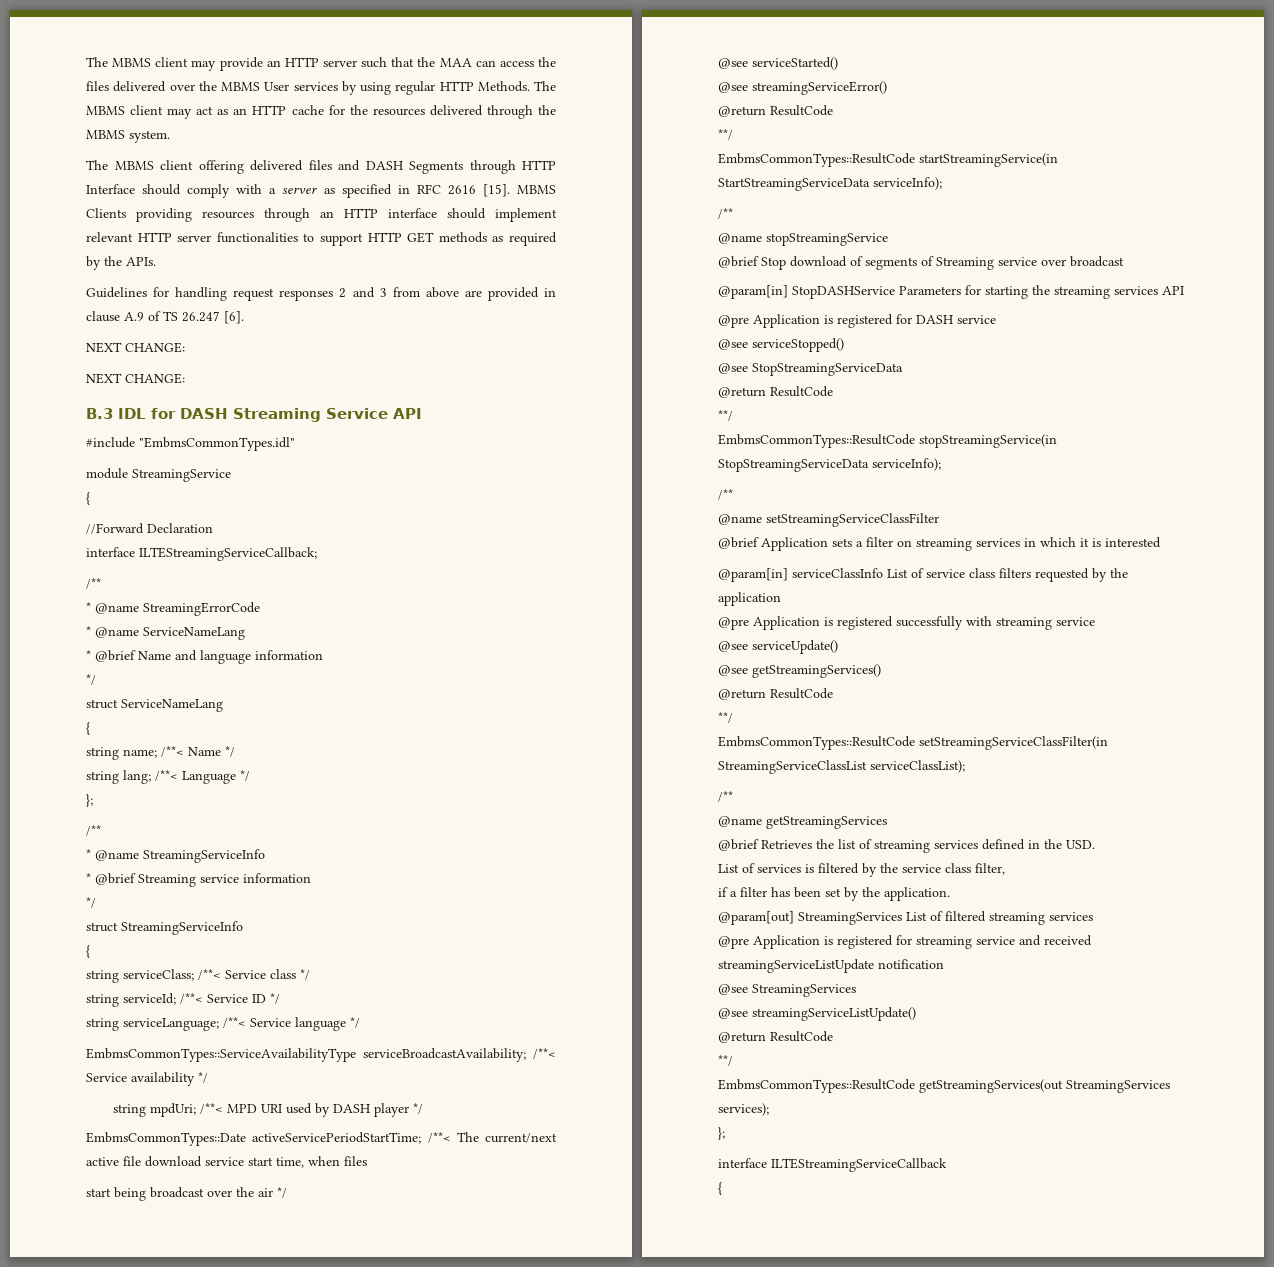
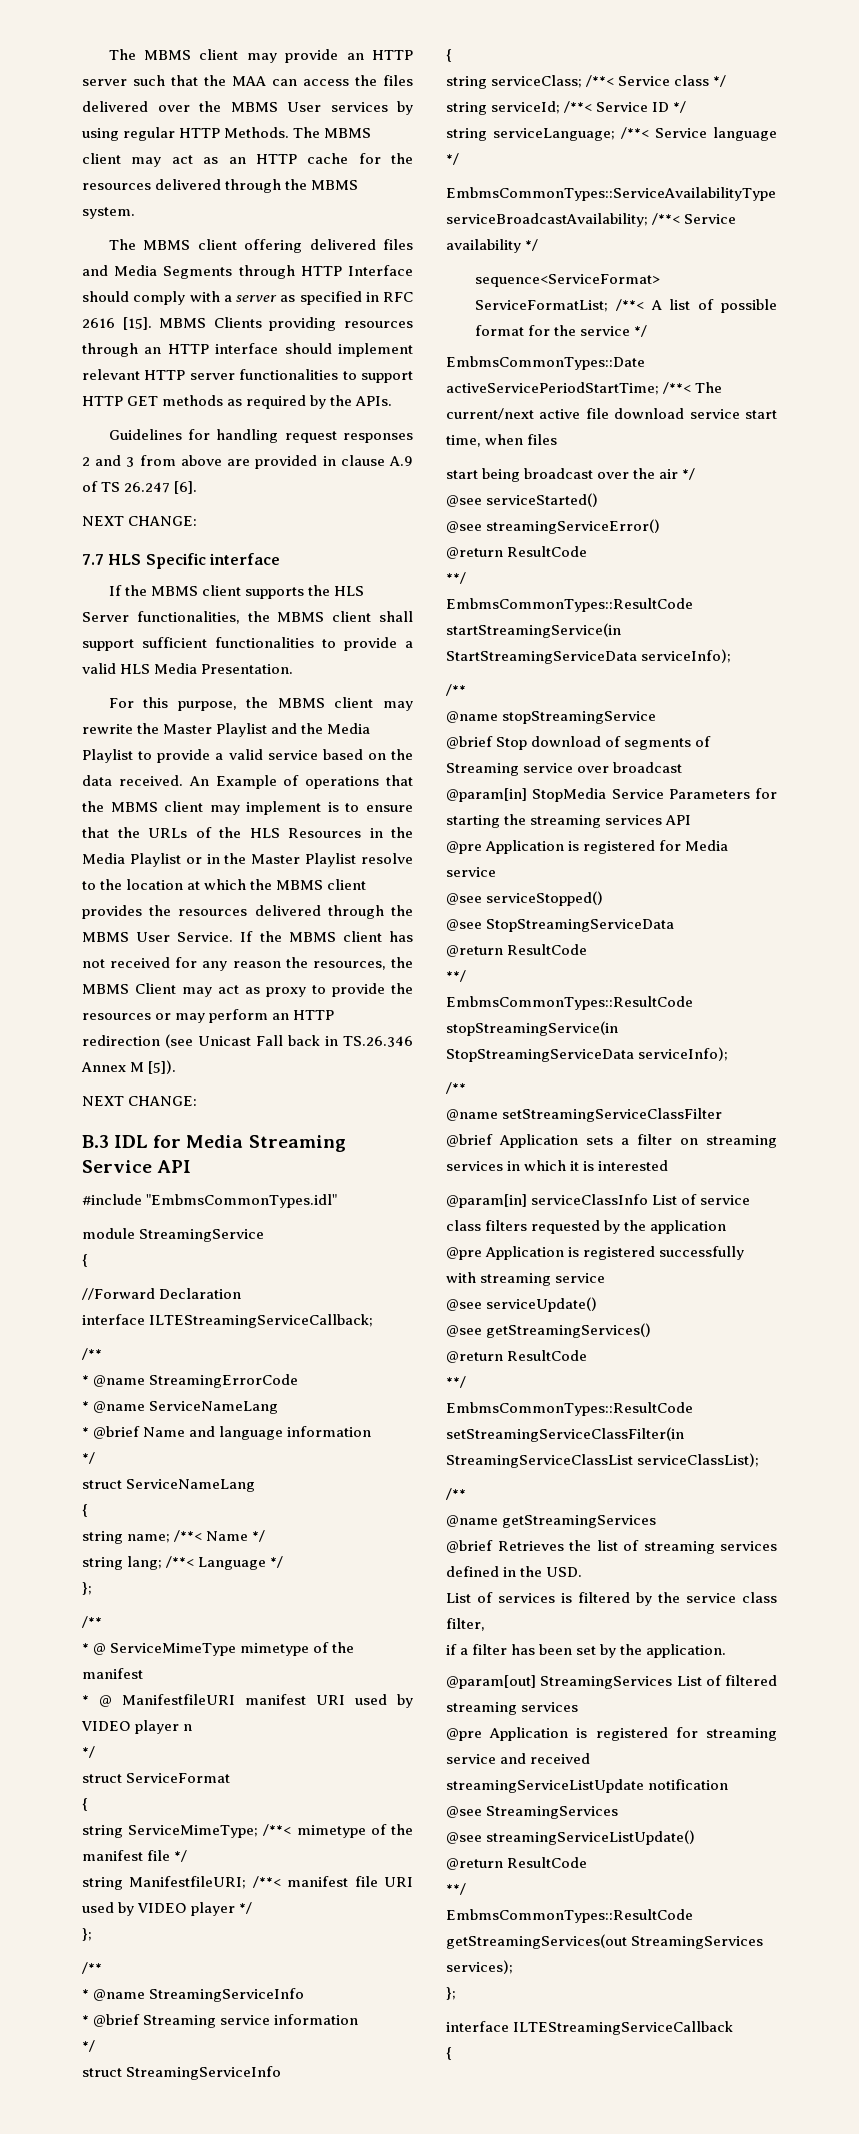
[365,161,403,170] DASH -> [114,265,158,276] Media
(185, 347) none -> [82,553,280,569] [108,585,364,599] [82,611,414,624] [82,637,413,651] [82,663,294,674] [108,697,414,711] [82,723,371,737] [82,749,413,763] [82,775,413,789] [82,801,413,815] [82,827,413,838] [82,853,414,867] [82,879,367,890] [82,905,413,919] [82,931,413,942] [82,957,413,971] [82,983,413,997] [82,1009,335,1023] [82,1034,413,1048] [81,1060,177,1074] // 7.7 HLS Specific interface // If the MBMS client supports the HLS Server functionalities, the MBMS client shall support sufficient functionalities to provide a valid HLS Media Presentation. // For this purpose, the MBMS client may rewrite the Master Playlist and the Media Playlist to provide a valid service based on the data received. An Example of operations that the MBMS client may implement is to ensure that the URLs of the HLS Resources in the Media Playlist or in the Master Playlist resolve to the location at which the MBMS client provides the resources delivered through the MBMS User Service. If the MBMS client has not received for any reason the resources, the MBMS Client may act as proxy to provide the resources or may perform an HTTP redirection (see Unicast Fall back in TS.26.346 Annex M [5]).
[180,408,228,419] DASH -> [186,1135,244,1148] Media
(101, 830) none -> [82,1642,355,1656] [82,1668,143,1679] [82,1694,413,1708] [81,1720,193,1734] [82,1746,95,1758] [82,1773,231,1783] [82,1798,88,1811] [82,1824,413,1838] [82,1850,188,1862] [82,1876,413,1890] [82,1902,253,1916] [82,1928,92,1941] [82,1962,102,1974] // * @ ServiceMimeType mimetype of the manifest // * @ ManifestfileURI manifest URI used by VIDEO player n // */ // struct ServiceFormat // { // string ServiceMimeType; /**< mimetype of the manifest file */ // string ManifestfileURI; /**< manifest file URI used by VIDEO player */ // }; // /**
[112,1103,409,1117] string mpdUri; /**< MPD URI used by DASH player -> [475,274,661,287] [475,299,778,313] [475,325,631,336] sequence<ServiceFormat> ServiceFormatList; /**< A list of possible format for the service
[792,286,895,299] StopDASHService -> [532,788,664,802] StopMedia Service
[916,315,953,324] DASH -> [685,840,729,851] Media

